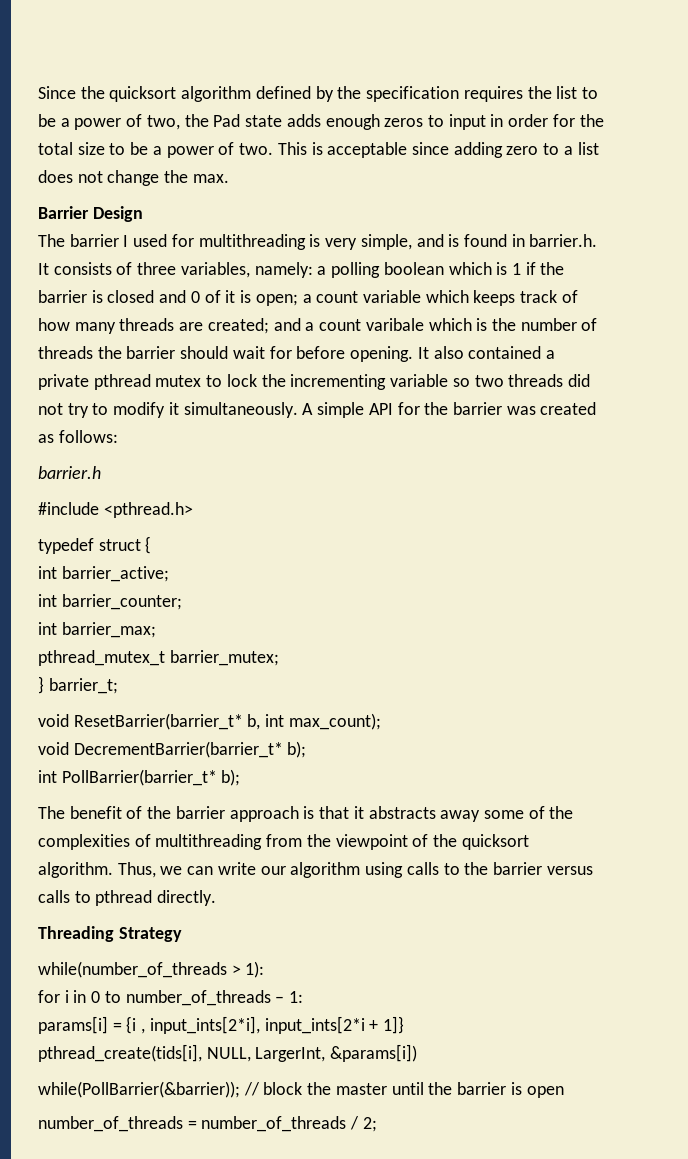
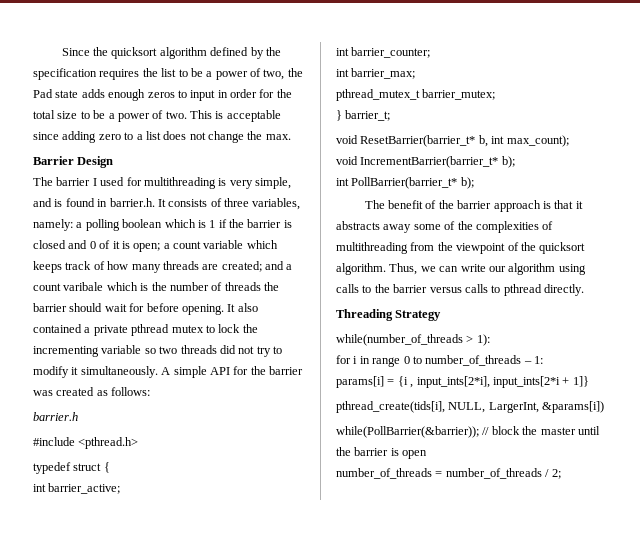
[73,741,283,758] DecrementBarrier(barrier_t* -> [360,156,499,168] IncrementBarrier(barrier_t*
(87, 996) none -> [372,357,401,367] range

